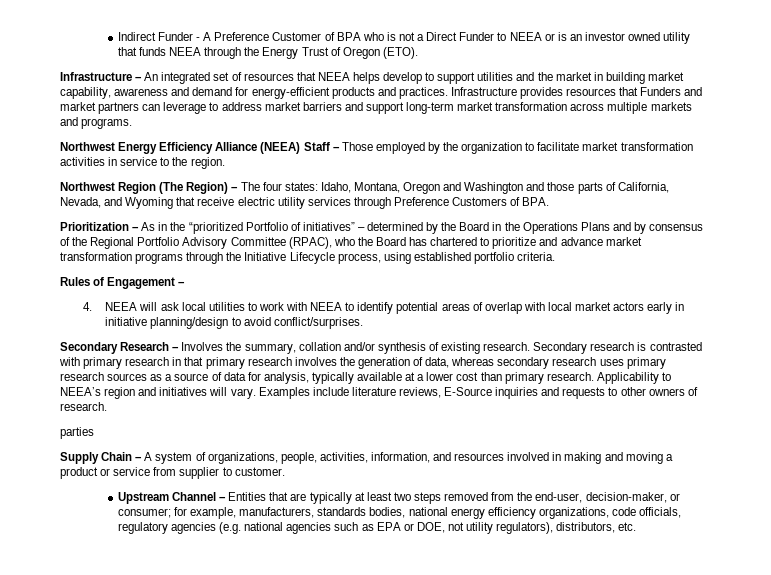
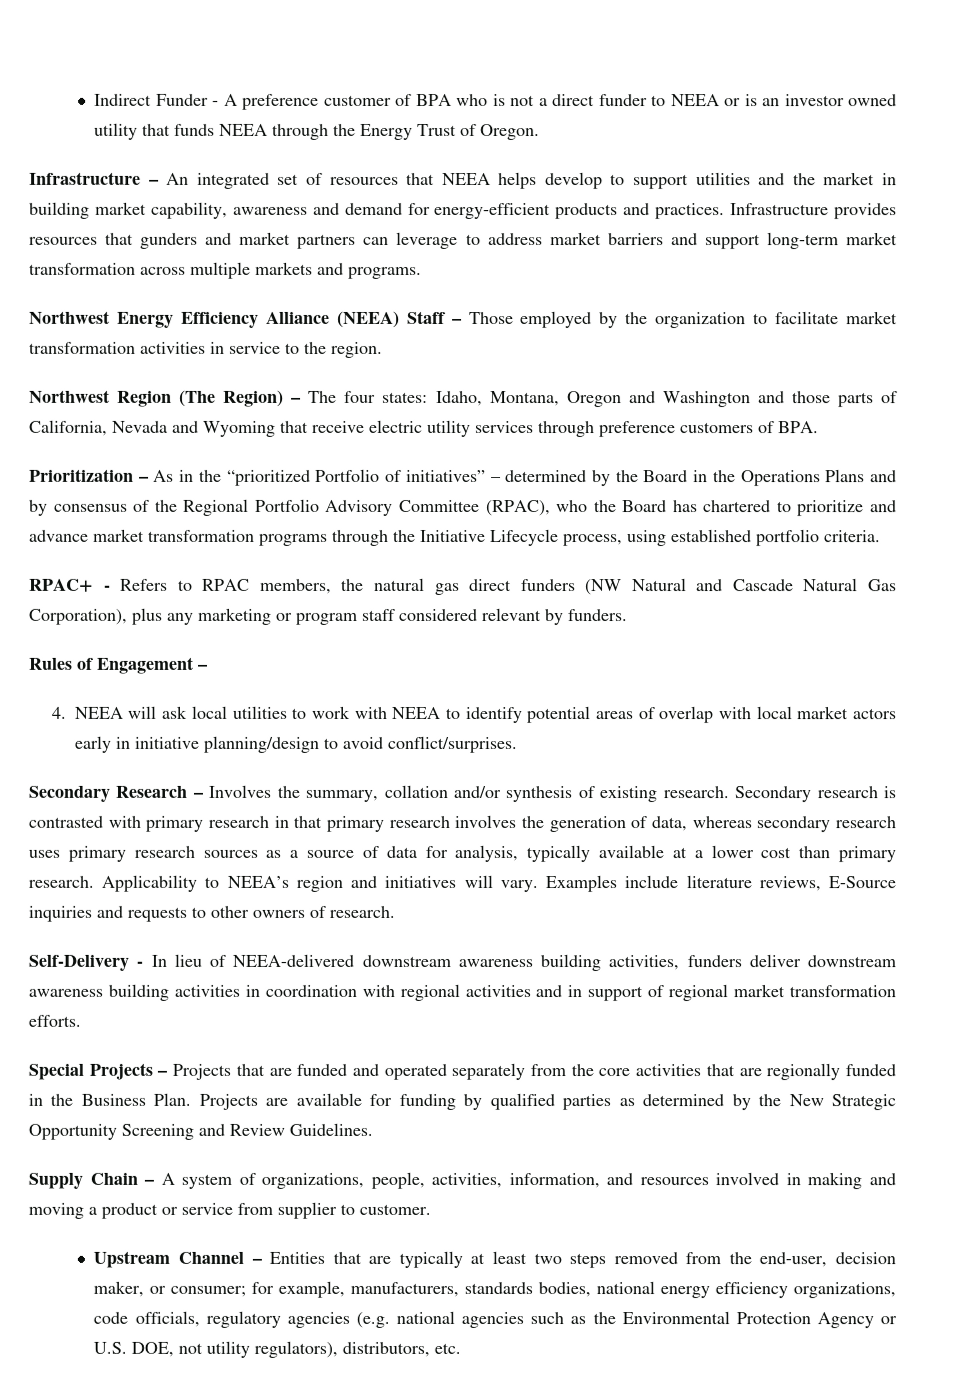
[214,32,322,41] Preference Customer -> [242,93,392,110] preference customer
[426,32,495,41] Direct Funder -> [552,94,648,107] direct funder
[342,47,418,59] Oregon (ETO). -> [480,123,541,141] Oregon.
[640,87,682,96] Funders -> [140,232,199,249] gunders
[60,197,101,208] Nevada, -> [112,420,168,433] Nevada
[393,197,508,206] Preference Customers -> [599,421,754,438] preference customers
(556, 256) none -> [29,577,897,596] [29,607,628,626] // RPAC+ - Refers to RPAC members, the natural gas direct funders (NW Natural and Cascade Natural Gas Corporation), plus any marketing or program staff considered relevant by funders.
[60,427,94,439] parties -> [28,953,896,972] [28,983,897,1002] [28,1014,81,1027] [28,1062,897,1081] [28,1092,897,1111] [28,1122,373,1140] Self-Delivery - In lieu of NEEA-delivered downstream awareness building activities, funders deliver downstream awareness building activities in coordination with regional activities and in support of regional market transformation efforts. // Special Projects – Projects that are funded and operated separately from the core activities that are regionally funded in the Business Plan. Projects are available for funding by qualified parties as determined by the New Strategic Opportunity Screening and Review Guidelines.
[585,492,667,503] decision-maker, -> [834,1252,896,1265] [93,1280,145,1297] decision maker,
[376,522,414,531] EPA or -> [592,1311,897,1329] [93,1341,128,1354] the Environmental Protection Agency or U.S.

